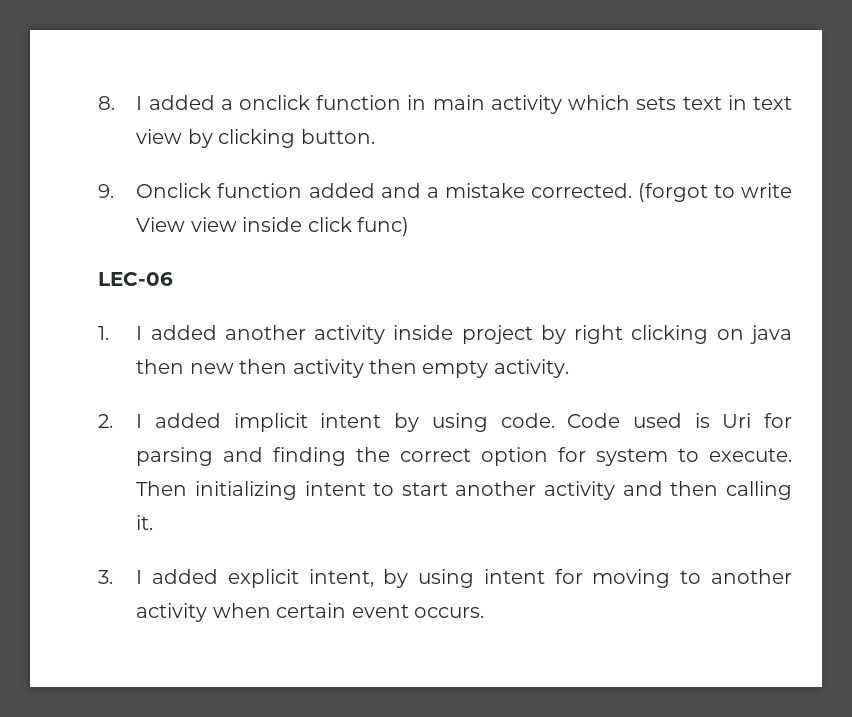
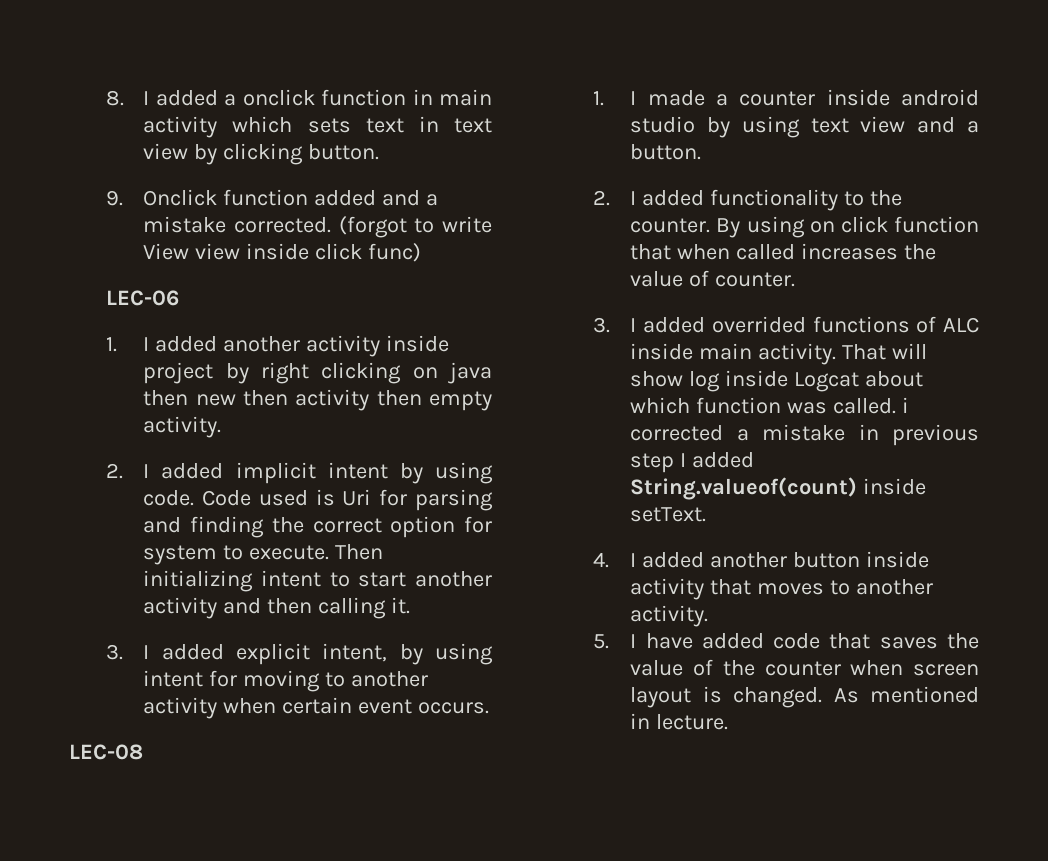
(484, 612) none -> [69,744,143,760] [593,89,979,106] [630,116,979,138] [630,144,702,160] [593,189,903,211] [630,216,979,238] [630,243,937,260] [630,270,796,287] [593,316,979,333] [630,343,928,365] [630,370,924,392] [630,397,910,414] [630,424,979,446] [630,452,755,473] [630,477,927,500] [630,507,707,522] [593,551,930,568] [630,578,934,600] [630,605,709,627] [593,633,979,649] [630,659,979,676] [630,686,979,708] [630,713,729,730] // LEC-08 // 1. I made a counter inside android studio by using text view and a button. // 2. I added functionality to the counter. By using on click function that when called increases the value of counter. // 3. I added overrided functions of ALC inside main activity. That will show log inside Logcat about which function was called. i corrected a mistake in previous step I added String.valueof(count) inside setText. // 4. I added another button inside activity that moves to another activity. // 5. I have added code that saves the value of the counter when screen layout is changed. As mentioned in lecture.

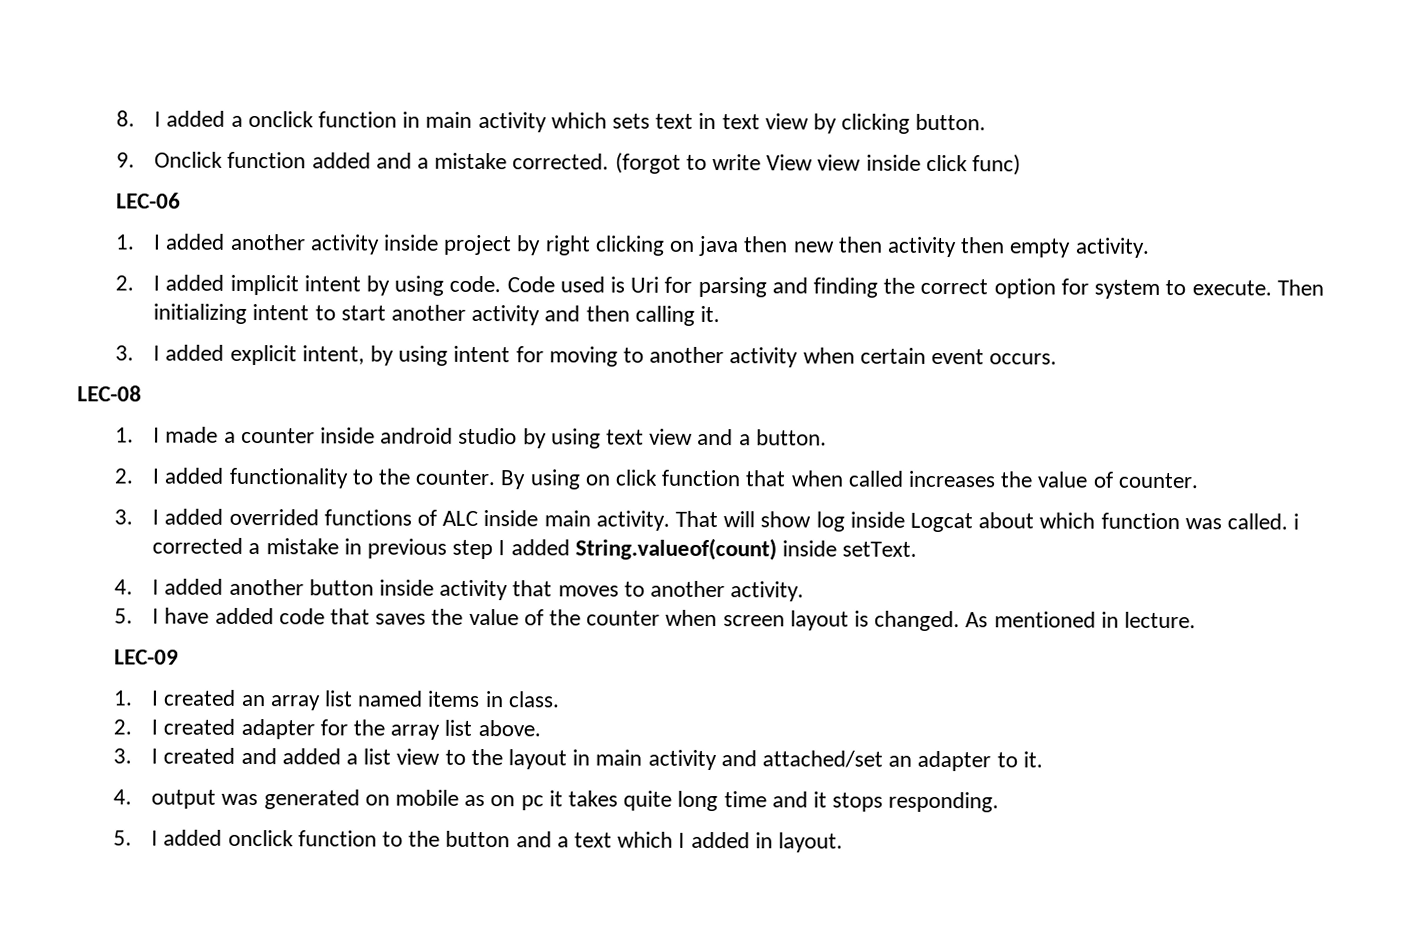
(729, 722) none -> [114,649,180,665] [113,689,560,711] [113,718,541,740] [113,747,1043,772] [113,789,1000,813] [113,829,844,853] // LEC-09 // 1. I created an array list named items in class. // 2. I created adapter for the array list above. // 3. I created and added a list view to the layout in main activity and attached/set an adapter to it. // 4. output was generated on mobile as on pc it takes quite long time and it stops responding. // 5. I added onclick function to the button and a text which I added in layout.

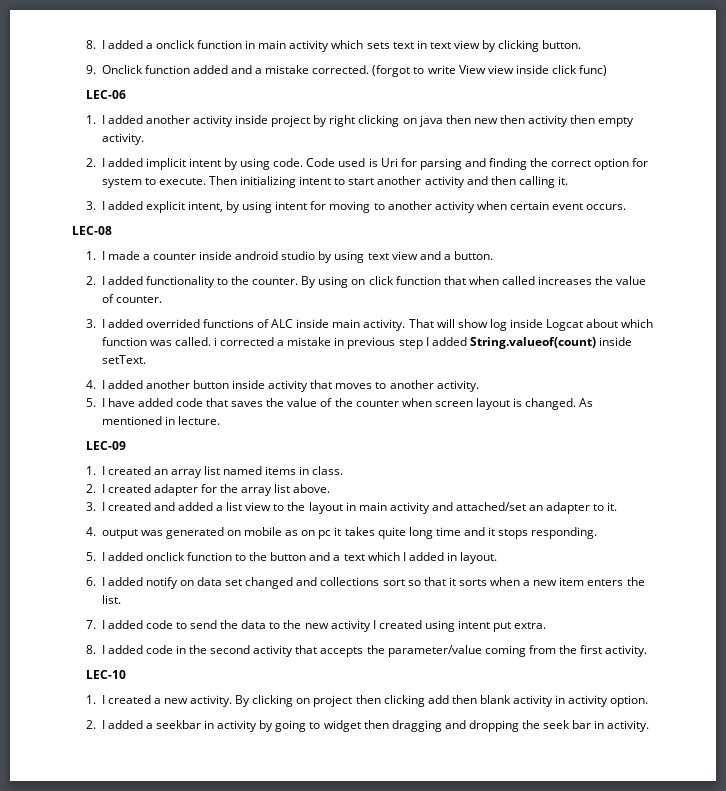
(844, 842) none -> [85,577,645,589] [101,595,121,604] [85,620,547,632] [85,645,648,657] [85,670,126,679] [85,695,649,707] [85,720,650,732] // 6. I added notify on data set changed and collections sort so that it sorts when a new item enters the list. // 7. I added code to send the data to the new activity I created using intent put extra. // 8. I added code in the second activity that accepts the parameter/value coming from the first activity. // LEC-10 // 1. I created a new activity. By clicking on project then clicking add then blank activity in activity option. // 2. I added a seekbar in activity by going to widget then dragging and dropping the seek bar in activity.

